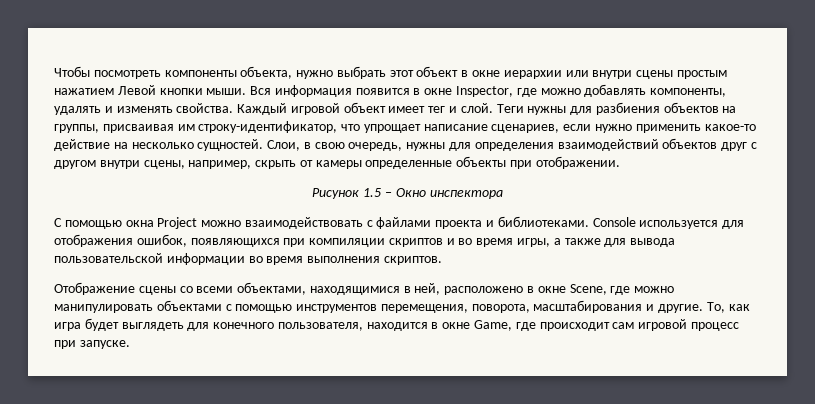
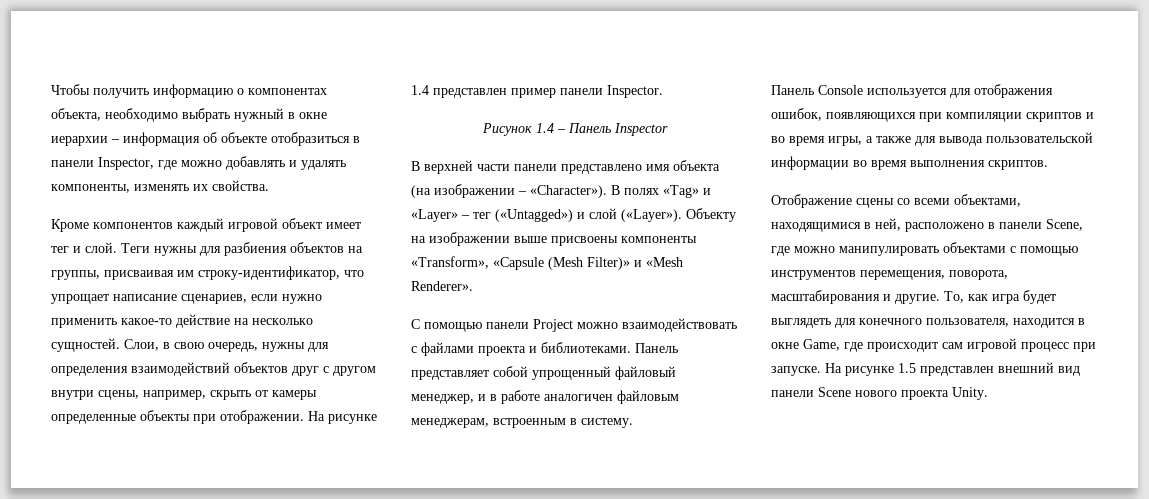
[93,66,727,79] [54,84,727,97] [54,103,288,115] посмотреть компоненты объекта, нужно выбрать этот объект в окне иерархии или внутри сцены простым нажатием Левой кнопки мыши. Вся информация появится в окне Inspector, где можно добавлять компоненты, удалять и изменять свойства. Каждый -> [93,84,327,98] [51,108,327,122] [51,132,360,146] [51,156,346,170] [51,180,269,193] [51,218,224,232] получить информацию о компонентах объекта, необходимо выбрать нужный в окне иерархии – информация об объекте отобразиться в панели Inspector, где можно добавлять и удалять компоненты, изменять их свойства. // Кроме компонентов каждый
[312,188,503,199] // Рисунок 1.5 – Окно инспектора -> [308,411,377,424] [411,85,663,98] [481,123,668,136] [411,160,720,174] [411,184,711,198] [411,208,736,222] [411,232,697,246] [411,256,683,270] [411,281,473,291] На рисунке 1.4 представлен пример панели Inspector. // Рисунок 1.4 – Панель Inspector // В верхней части панели представлено имя объекта (на изображении – «Character»). В полях «Tag» и «Layer» – тег («Untagged») и слой («Layer»). Объекту на изображении выше присвоены компоненты «Transform», «Capsule (Mesh Filter)» и «Mesh Renderer».
[125,220,154,227] окна -> [486,322,529,329] панели
(589, 221) none -> [635,343,678,353] [411,366,676,380] [411,390,679,404] [411,418,633,428] [771,85,814,95] Панель представляет собой упрощенный файловый менеджер, и в работе аналогичен файловым менеджерам, встроенным в систему. // Панель
[537,286,566,293] окне -> [999,222,1042,229] панели
(130, 344) none -> [825,362,1080,376] [771,387,988,400] На рисунке 1.5 представлен внешний вид панели Scene нового проекта Unity.

